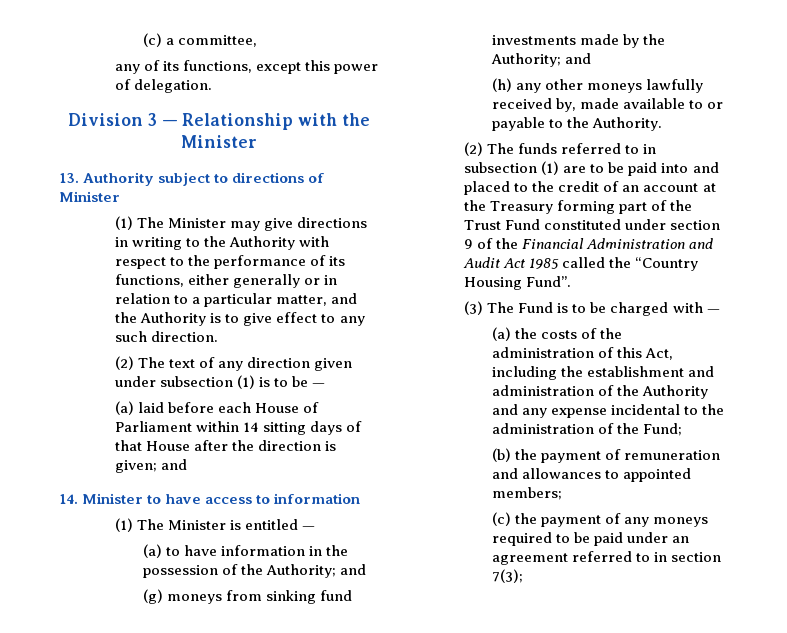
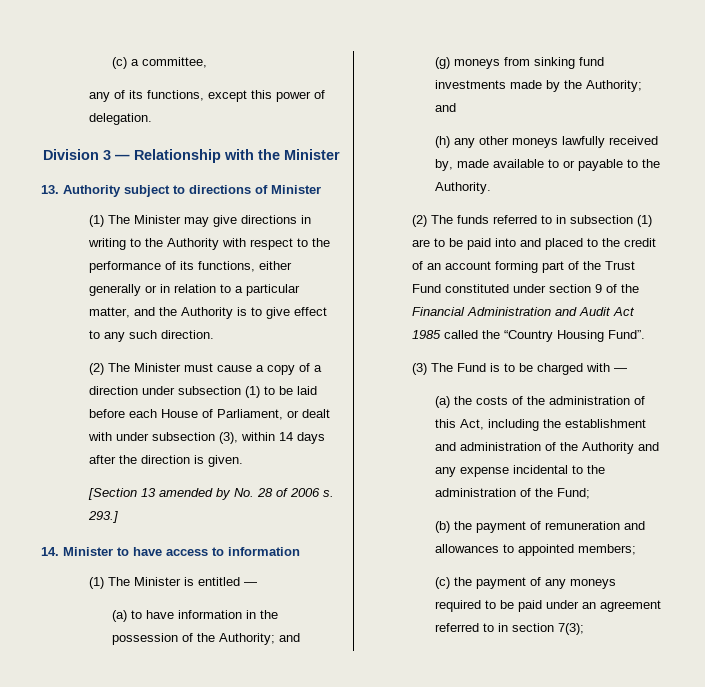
[169,357,353,371] text of any direction given -> [133,363,322,375] [88,386,138,395] Minister must cause a copy of a direction
[259,376,326,387] [115,401,135,415] is to be — // (a) -> [263,386,293,395] to be
[115,421,363,435] [115,440,337,451] [115,459,188,473] Parliament within 14 sitting days of that House after the direction is given; and -> [216,409,330,420] [87,432,325,444] [88,455,243,467] [87,488,334,500] [87,511,118,523] Parliament, or dealt with under subsection (3), within 14 days after the direction is given. // [Section 13 amended by No. 28 of 2006 s. 293.]
[702,183,716,192] [464,200,554,214] at the Treasury -> (491, 265) none

